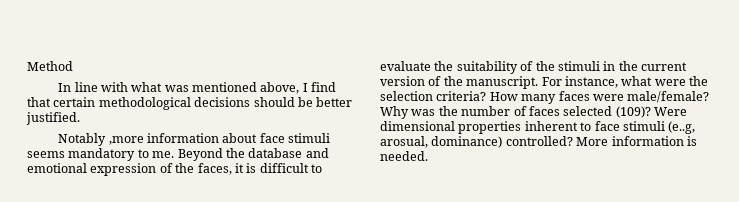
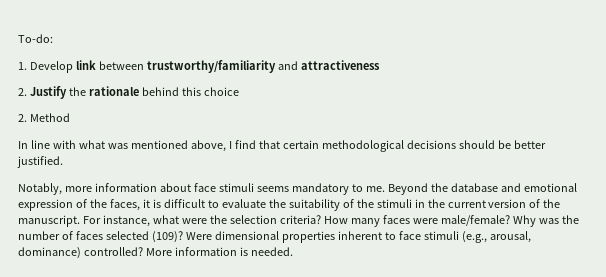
(27, 66) none -> [18,34,53,43] [18,60,380,73] [18,86,239,99] [18,114,27,122] To-do: // 1. Develop link between trustworthy/familiarity and attractiveness // 2. Justify the rationale behind this choice // 2.
[58,133,144,146] Notably ,more -> [18,183,92,195] Notably, more
[668,121,696,134] [380,136,428,148] (e..g, arosual, -> [461,231,531,243] (e.g., arousal,

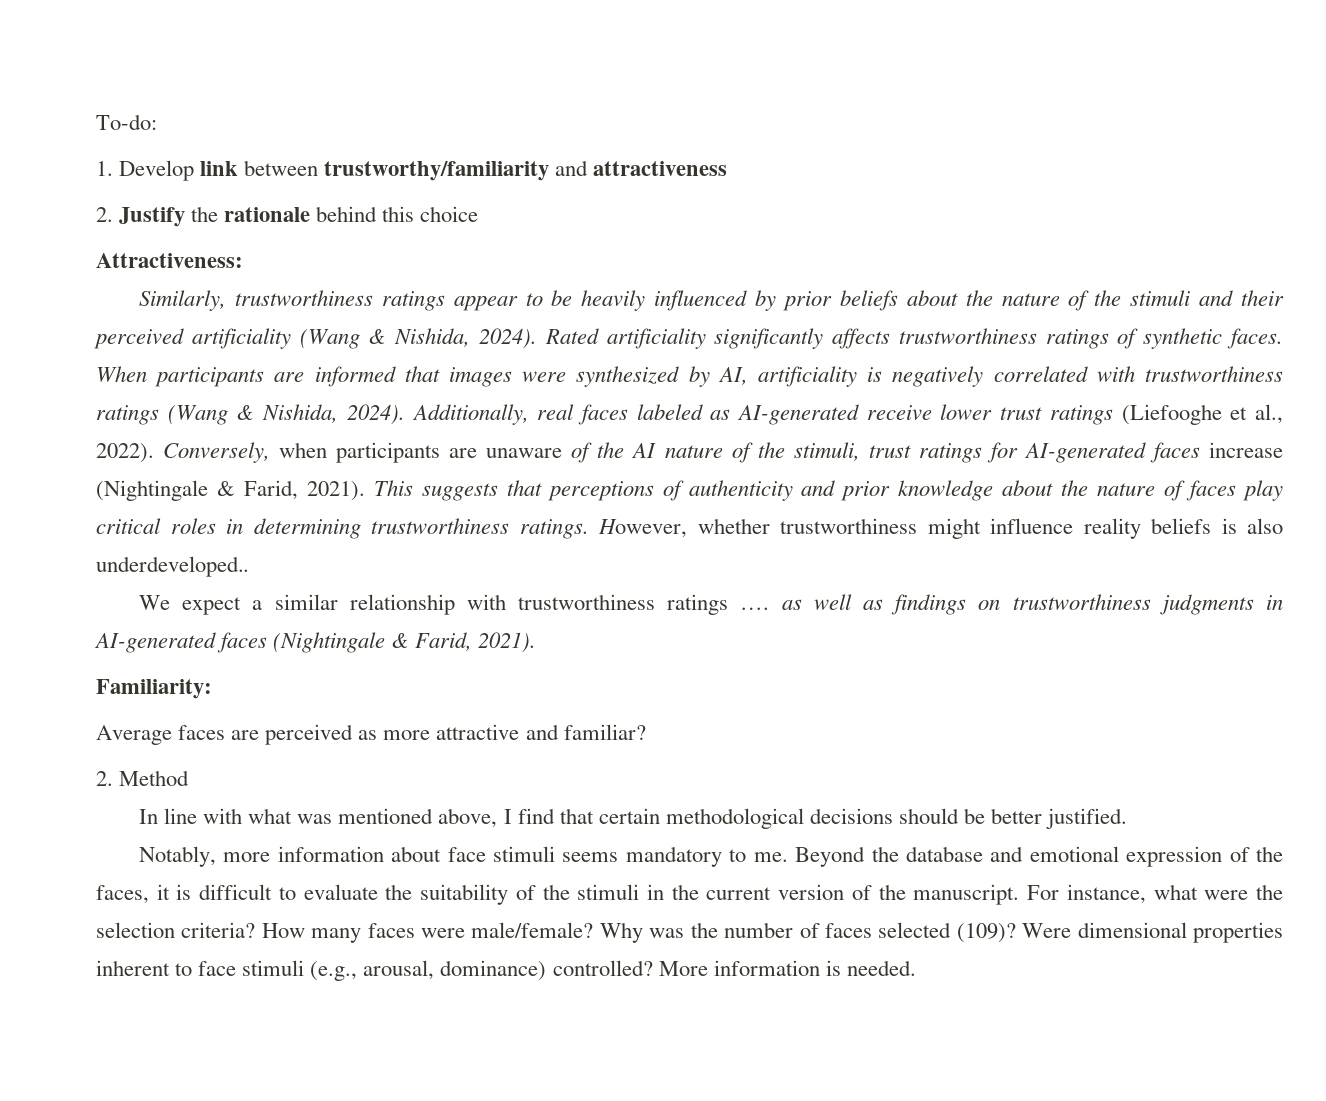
(239, 91) none -> [96,253,243,268] [138,290,1284,311] [94,328,1283,349] [96,366,1284,387] [96,404,1284,425] [96,442,1283,463] [96,480,1283,501] [96,518,1283,539] [96,556,250,577] [138,594,1283,615] [94,632,537,653] [96,679,212,699] [96,724,646,745] // Attractiveness: // Similarly, trustworthiness ratings appear to be heavily influenced by prior beliefs about the nature of the stimuli and their perceived artificiality (Wang & Nishida, 2024). Rated artificiality significantly affects trustworthiness ratings of synthetic faces. When participants are informed that images were synthesized by AI, artificiality is negatively correlated with trustworthiness ratings (Wang & Nishida, 2024). Additionally, real faces labeled as AI-generated receive lower trust ratings (Liefooghe et al., 2022). Conversely, when participants are unaware of the AI nature of the stimuli, trust ratings for AI-generated faces increase (Nightingale & Farid, 2021). This suggests that perceptions of authenticity and prior knowledge about the nature of faces play critical roles in determining trustworthiness ratings. However, whether trustworthiness might influence reality beliefs is also underdeveloped.. // We expect a similar relationship with trustworthiness ratings …. as well as findings on trustworthiness judgments in AI-generated faces (Nightingale & Farid, 2021). // Familiarity: // Average faces are perceived as more attractive and familiar?

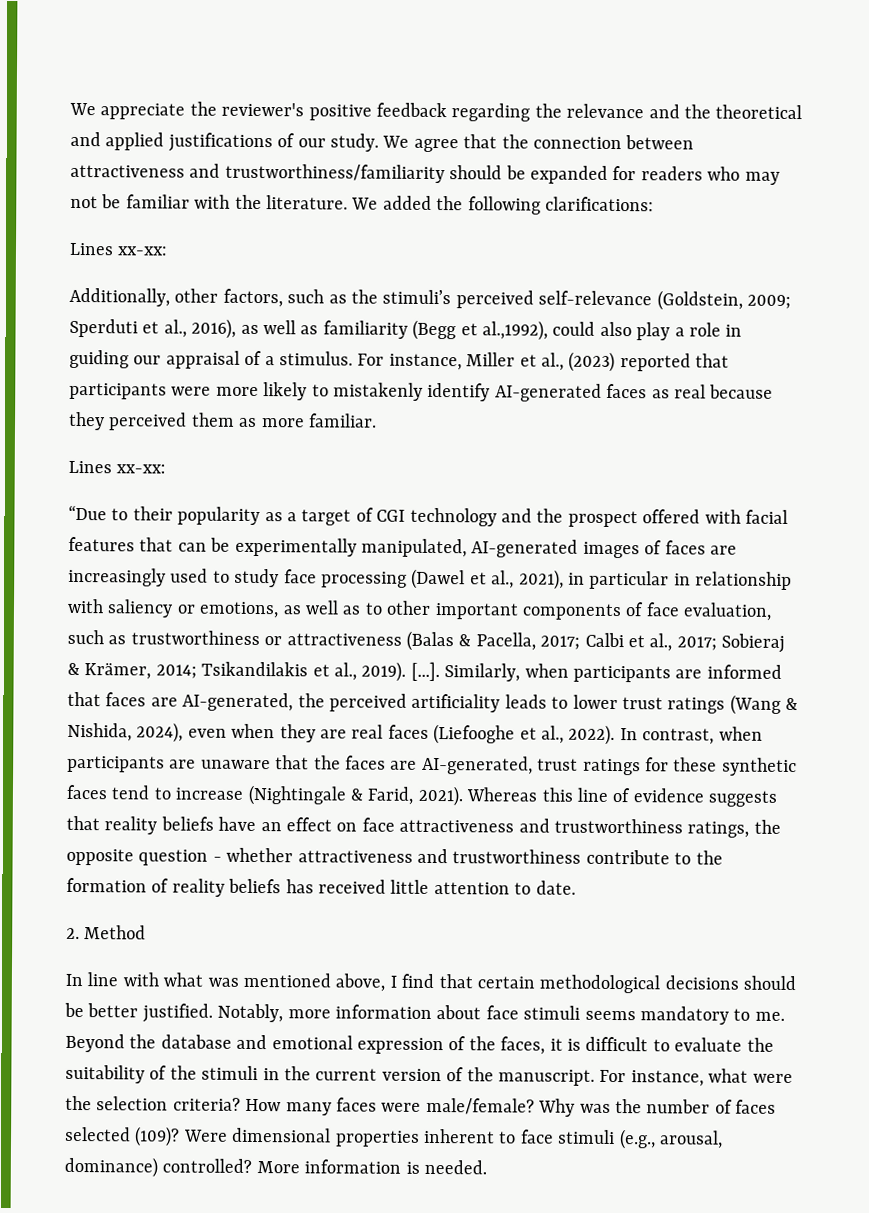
[96,114,157,130] [96,160,728,181] [96,206,479,227] [96,253,243,268] [138,290,1284,311] [94,328,1283,349] [96,366,1284,387] [96,404,1113,425] To-do: // 1. Develop link between trustworthy/familiarity and attractiveness // 2. Justify the rationale behind this choice // Attractiveness: // Similarly, trustworthiness ratings appear to be heavily influenced by prior beliefs about the nature of the stimuli and their perceived artificiality (Wang & Nishida, 2024). Rated artificiality significantly affects trustworthiness ratings of synthetic faces. When participants are informed that images were synthesized by AI, artificiality is negatively correlated with trustworthiness ratings (Wang & Nishida, 2024). Additionally, real faces labeled as AI-generated receive lower trust ratings -> [69,101,803,122] [70,131,695,153] [70,163,780,185] [70,194,654,215] [69,242,169,256] [69,287,791,311] [69,318,743,341] [69,349,730,373] [69,382,774,402] [68,411,377,431] [68,460,167,474] [68,504,788,528] [68,536,737,559] [68,567,793,590] [67,598,773,621] [67,629,786,653] [67,661,782,683] [67,691,799,715] [67,722,429,743] We appreciate the reviewer's positive feedback regarding the relevance and the theoretical and applied justifications of our study. We agree that the connection between attractiveness and trustworthiness/familiarity should be expanded for readers who may not be familiar with the literature. We added the following clarifications: // Lines xx-xx: // Additionally, other factors, such as the stimuli’s perceived self-relevance (Goldstein, 2009; Sperduti et al., 2016), as well as familiarity (Begg et al.,1992), could also play a role in guiding our appraisal of a stimulus. For instance, Miller et al., (2023) reported that participants were more likely to mistakenly identify AI-generated faces as real because they perceived them as more familiar. // Lines xx-xx: // “Due to their popularity as a target of CGI technology and the prospect offered with facial features that can be experimentally manipulated, AI-generated images of faces are increasingly used to study face processing (Dawel et al., 2021), in particular in relationship with saliency or emotions, as well as to other important components of face evaluation, such as trustworthiness or attractiveness (Balas & Pacella, 2017; Calbi et al., 2017; Sobieraj & Krämer, 2014; Tsikandilakis et al., 2019). [...]. Similarly, when participants are informed that faces are AI-generated, the perceived artificiality leads to lower trust ratings (Wang & Nishida, 2024), even when they are real faces
[163,442,271,463] Conversely, -> [619,728,715,745] In contrast,
[571,442,1200,463] of the AI nature of the stimuli, trust ratings for AI-generated faces -> [275,755,797,777] [66,784,171,800] that the faces are AI-generated, trust ratings for these synthetic faces tend to
[373,480,1283,501] [96,518,1283,539] [96,556,250,577] [138,594,1283,615] [94,632,537,653] [96,679,212,699] [96,724,646,745] This suggests that perceptions of authenticity and prior knowledge about the nature of faces play critical roles in determining trustworthiness ratings. However, whether trustworthiness might influence reality beliefs is also underdeveloped.. // We expect a similar relationship with trustworthiness ratings …. as well as findings on trustworthiness judgments in AI-generated faces (Nightingale & Farid, 2021). // Familiarity: // Average faces are perceived as more attractive and familiar? -> [466,787,778,807] [66,815,781,838] [66,847,723,866] [66,877,576,897] Whereas this line of evidence suggests that reality beliefs have an effect on face attractiveness and trustworthiness ratings, the opposite question - whether attractiveness and trustworthiness contribute to the formation of reality beliefs has received little attention to date.
(1128, 818) // -> (213, 1013) none

